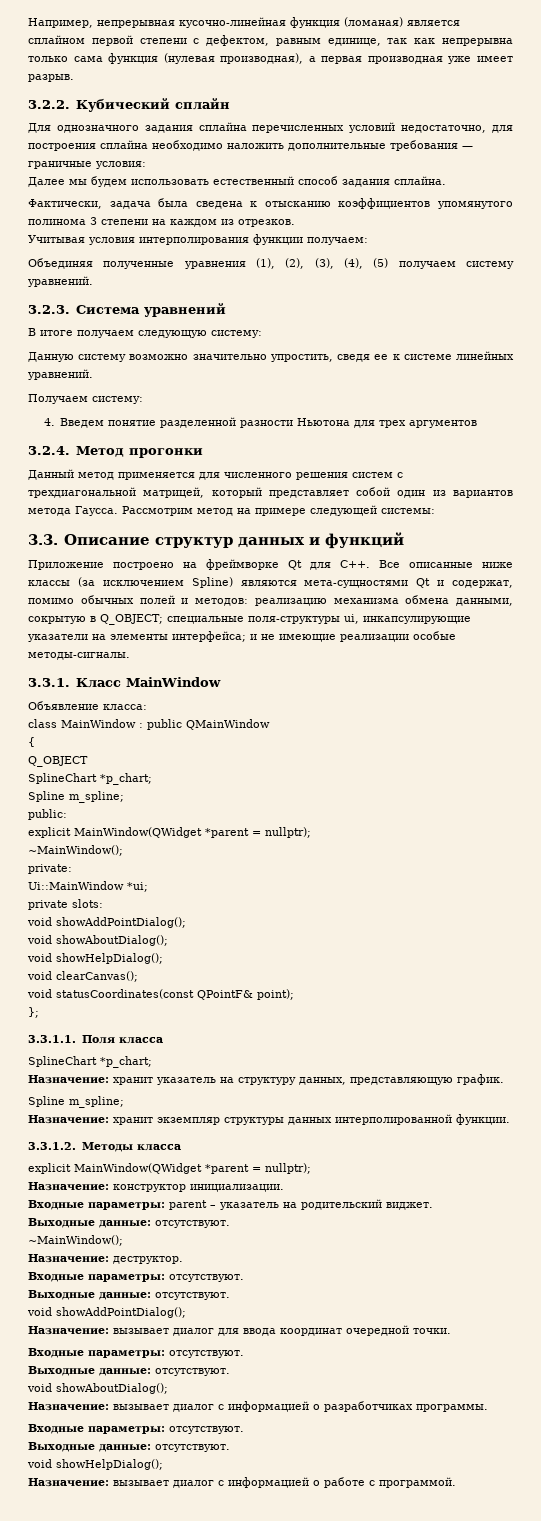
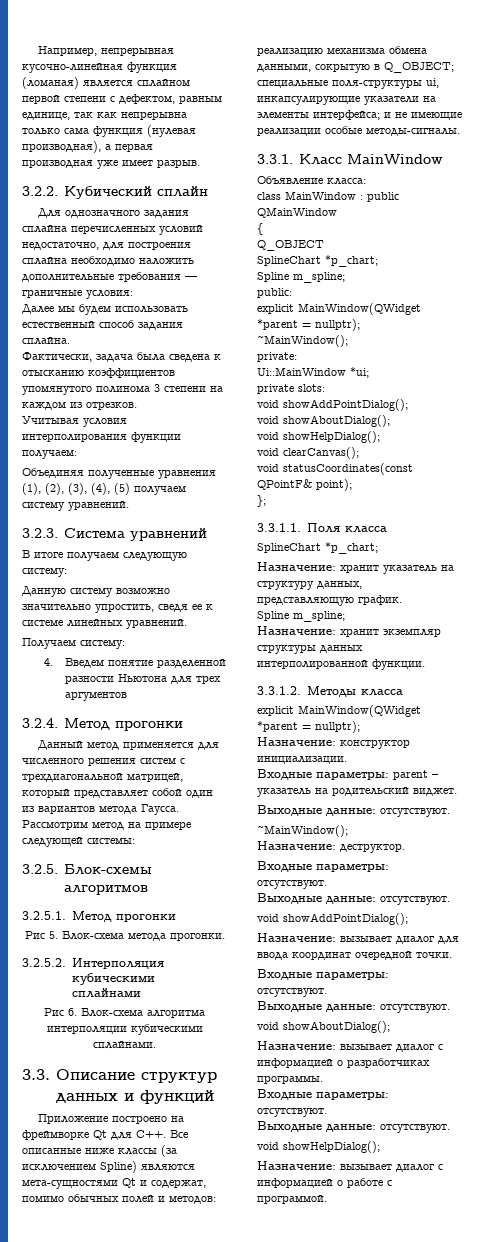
(435, 511) none -> [22,864,152,875] [63,885,148,895] [22,911,176,922] [24,931,225,941] [22,958,164,969] [71,973,155,985] [71,988,141,998] [44,1008,205,1018] [46,1024,203,1035] [93,1041,156,1049] // 3.2.5. Блок-схемы алгоритмов // 3.2.5.1. Метод прогонки // Рис 5. Блок-схема метода прогонки. // 3.2.5.2. Интерполяция кубическими сплайнами // Рис 6. Блок-схема алгоритма интерполяции кубическими сплайнами.

